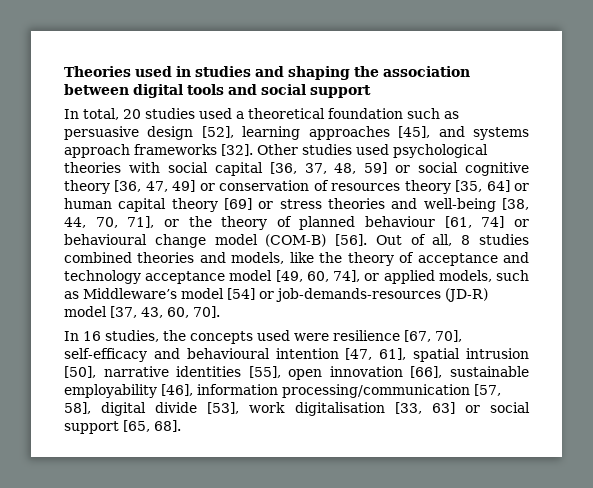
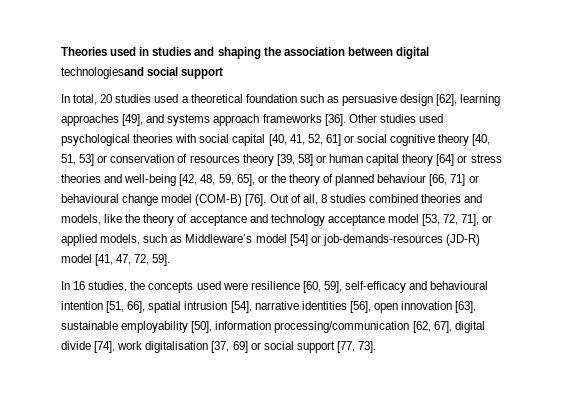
[187,84,257,95] tools and -> [61,67,144,79] technologiesand
[201,126,234,138] [52], -> [436,94,458,106] [62],
[398,126,431,138] [45], -> [122,114,144,126] [49],
[221,144,253,156] [32]. -> [324,114,346,126] [36].
[269,162,388,174] [36, 37, 48, 59] -> [268,134,341,146] [40, 41, 52, 61]
[114,180,196,192] [36, 47, 49] -> [472,134,491,146] [61,154,95,166] [40, 51, 53]
[455,180,510,192] [35, 64] -> [276,154,313,166] [39, 58]
[224,198,253,210] [69] -> [436,154,455,166] [64]
[502,198,529,210] [64,216,155,228] [38, 44, 70, 71], -> [179,174,255,186] [42, 48, 59, 65],
[444,216,505,228] [61, 74] -> [429,174,466,186] [66, 71]
[335,234,368,246] [56]. -> [245,194,267,206] [76].
[275,270,361,282] [49, 60, 74], -> [422,214,480,226] [53, 72, 71],
[110,306,220,318] [37, 43, 60, 70]. -> [95,254,171,266] [41, 47, 72, 59].
[404,330,462,342] [67, 70], -> [302,281,342,293] [60, 59],
[345,348,407,360] [47, 61], -> [106,301,146,313] [51, 66],
[64,366,96,378] [50], -> [230,301,252,313] [54],
[248,366,281,378] [55], -> [349,301,371,313] [56],
[410,366,443,378] [66], -> [455,301,477,313] [63],
[161,384,193,396] [46], -> [191,321,213,333] [50],
[474,384,501,396] [64,402,91,414] [57, 58], -> [412,321,452,333] [62, 67],
[207,402,240,414] [53], -> [94,341,116,353] [74],
[394,402,455,414] [33, 63] -> [211,341,248,353] [37, 69]
[123,420,181,432] [65, 68]. -> [336,341,377,353] [77, 73].

